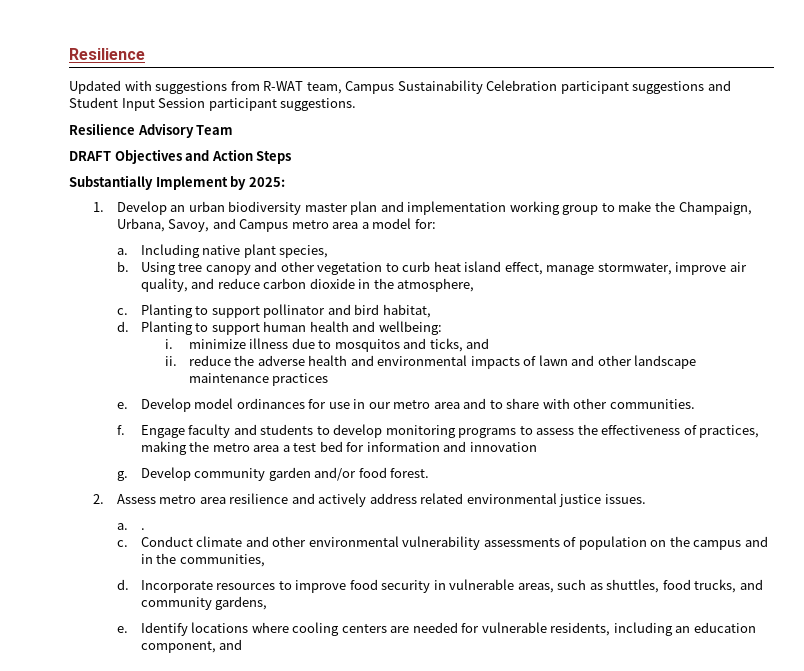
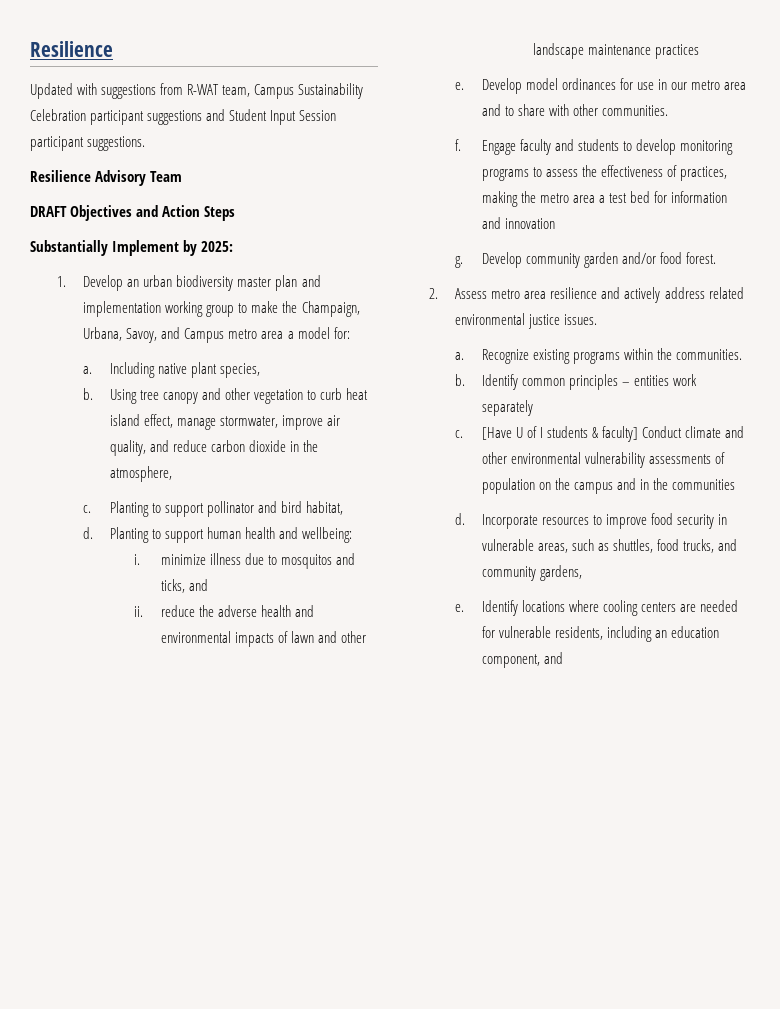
[140,528,145,530] [116,540,128,547] . // c. -> [481,348,743,364] [455,374,698,390] [481,400,533,416] [455,426,639,442] Recognize existing programs within the communities. // b. Identify common principles – entities work separately // c. [Have U of I students & faculty]
[179,554,265,567] communities, -> [672,479,736,490] communities

